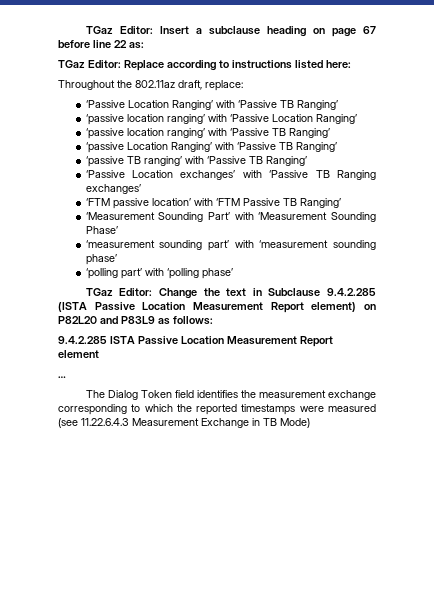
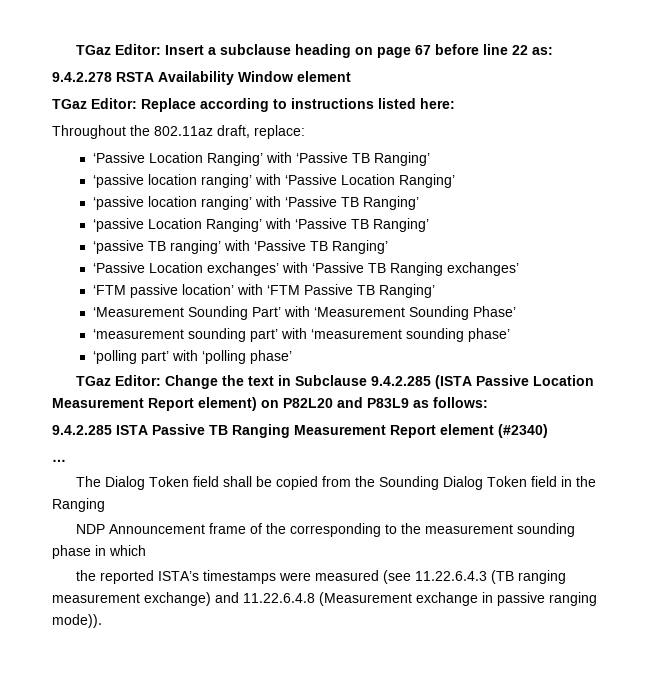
(144, 45) none -> [52,71,351,85] // 9.4.2.278 RSTA Availability Window element
[181,336,224,344] Location -> [209,424,290,438] TB Ranging
(99, 354) none -> [498,424,548,438] (#2340)
[196,390,376,400] [58,404,141,415] identifies the measurement exchange corresponding to -> [222,476,596,490] [52,498,105,512] [75,523,575,537] [52,545,106,559] shall be copied from the Sounding Dialog Token field in the Ranging // NDP Announcement frame of the corresponding to the measurement sounding phase in
(173, 408) none -> (146, 550) //
(238, 409) none -> [157,571,199,581] ISTA’s
[132,418,310,428] Measurement Exchange in TB Mode) -> [490,570,566,584] [52,592,597,606] [52,614,102,628] (TB ranging measurement exchange) and 11.22.6.4.8 (Measurement exchange in passive ranging mode)).

